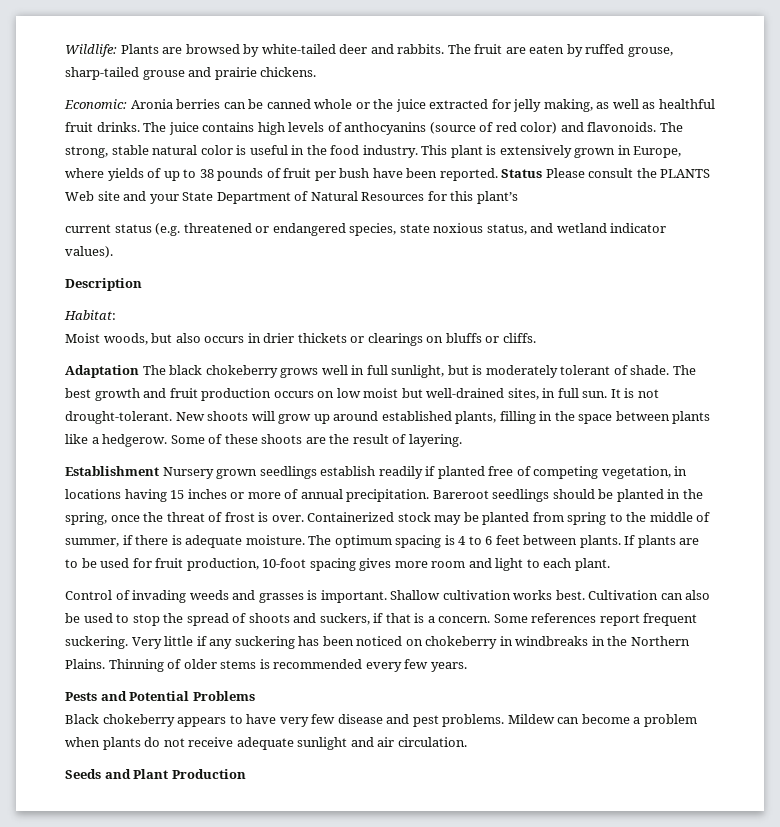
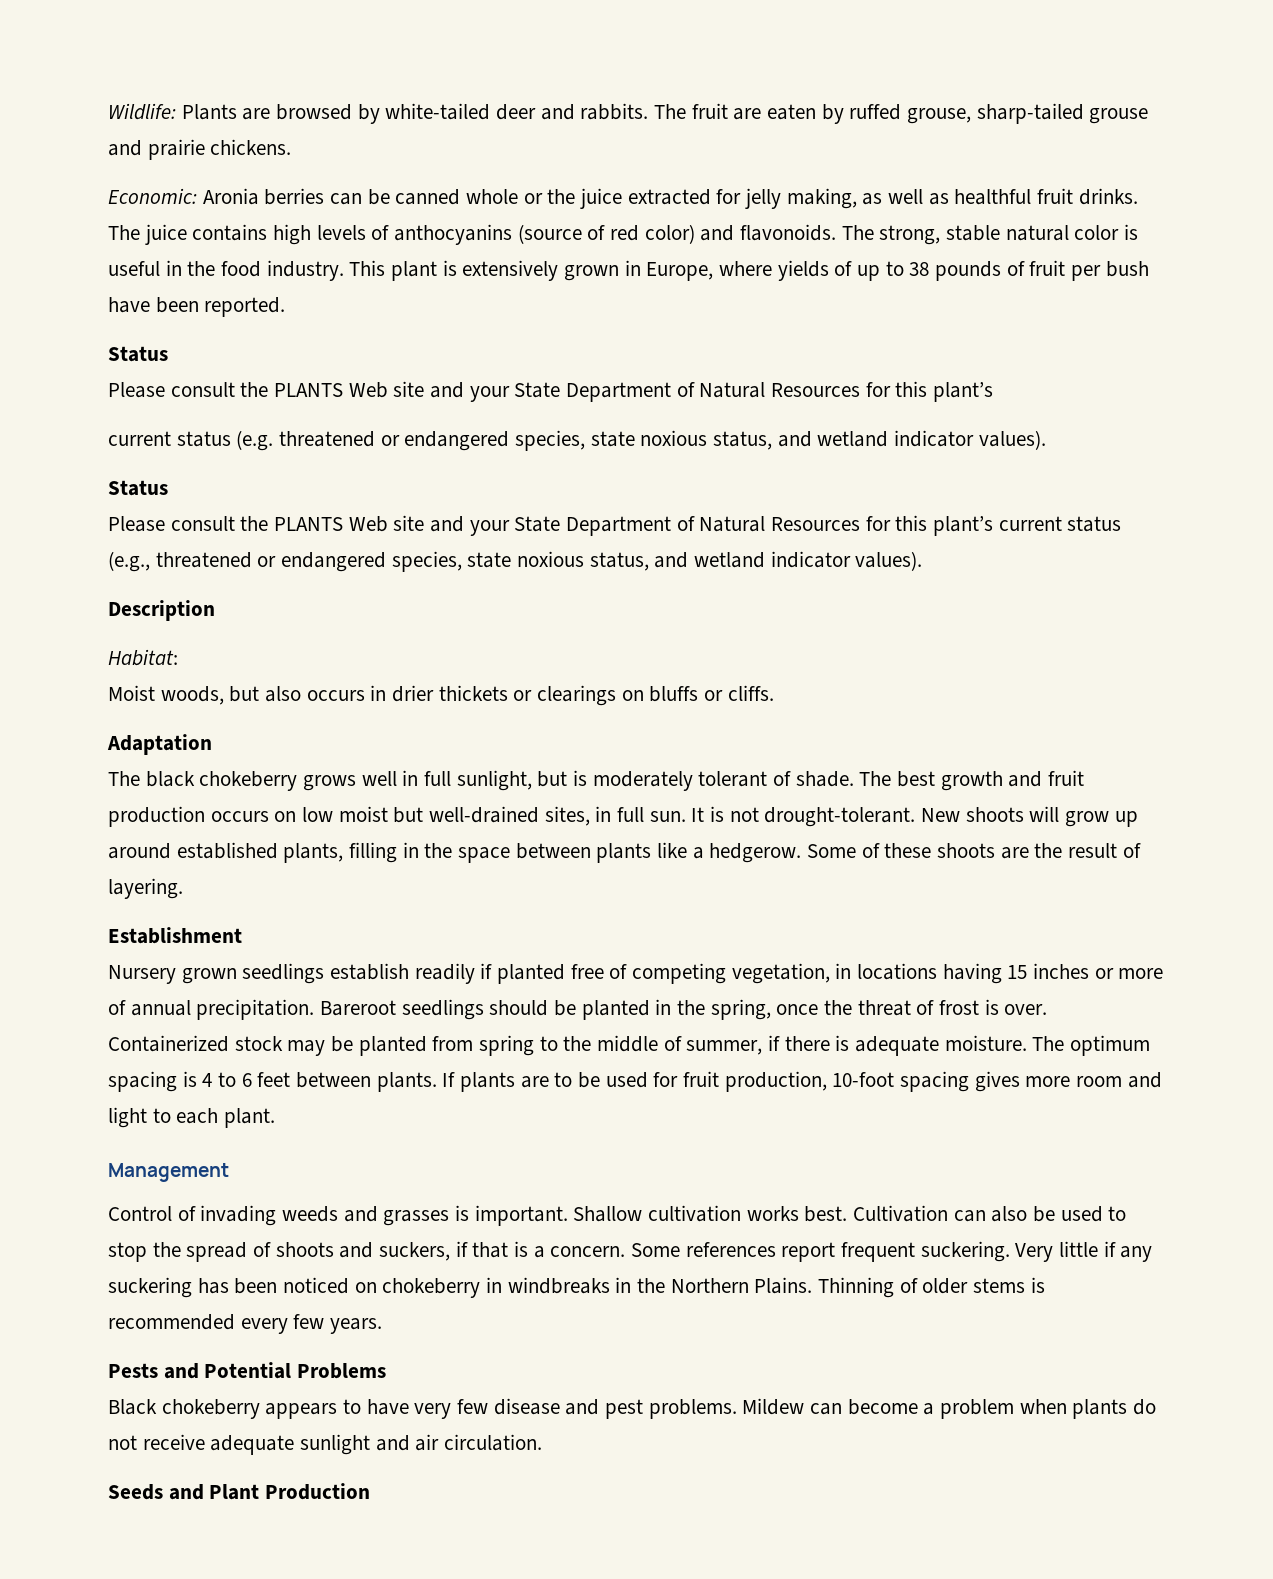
[501,169,543,178] Status -> [108,346,168,362] // Status //
(113, 252) none -> [108,480,168,496] [108,515,1122,536] [108,551,923,572] // Status // Please consult the PLANTS Web site and your State Department of Natural Resources for this plant’s current status (e.g., threatened or endangered species, state noxious status, and wetland indicator values).
(139, 371) none -> (212, 744) //
(159, 471) none -> (242, 935) //
(610, 564) none -> [108,1163,229,1182] // Management

